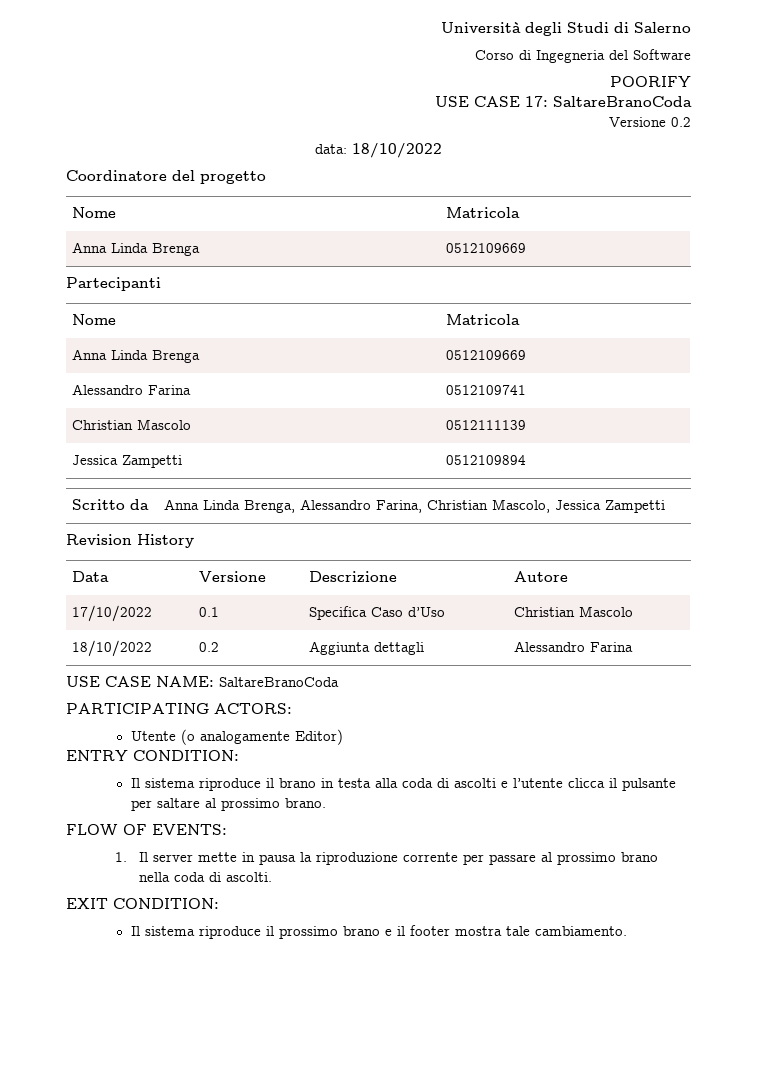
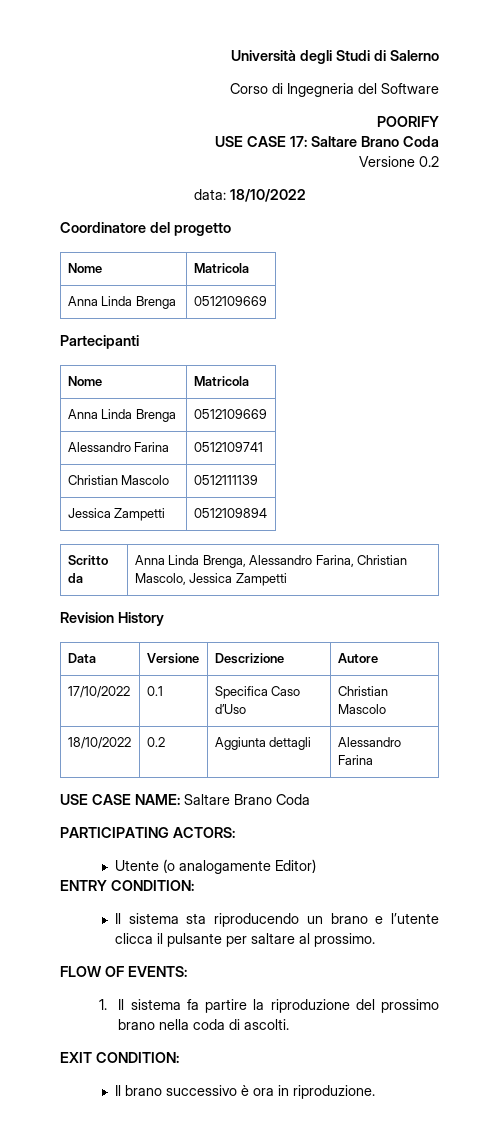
[553,96,692,107] SaltareBranoCoda -> [311,136,439,147] Saltare Brano Coda
[219,677,339,687] SaltareBranoCoda -> [184,794,310,805] Saltare Brano Coda
[198,778,496,791] riproduce il brano in testa alla coda di ascolti -> [186,913,368,927] sta riproducendo un brano
[220,798,326,811] prossimo brano. -> [313,933,375,947] prossimo.
[152,852,552,865] server mette in pausa la riproduzione corrente per passare al -> [130,999,375,1013] sistema fa partire la riproduzione del
[144,925,627,939] sistema riproduce il prossimo brano e il footer mostra tale cambiamento. -> [124,1085,375,1099] brano successivo è ora in riproduzione.

